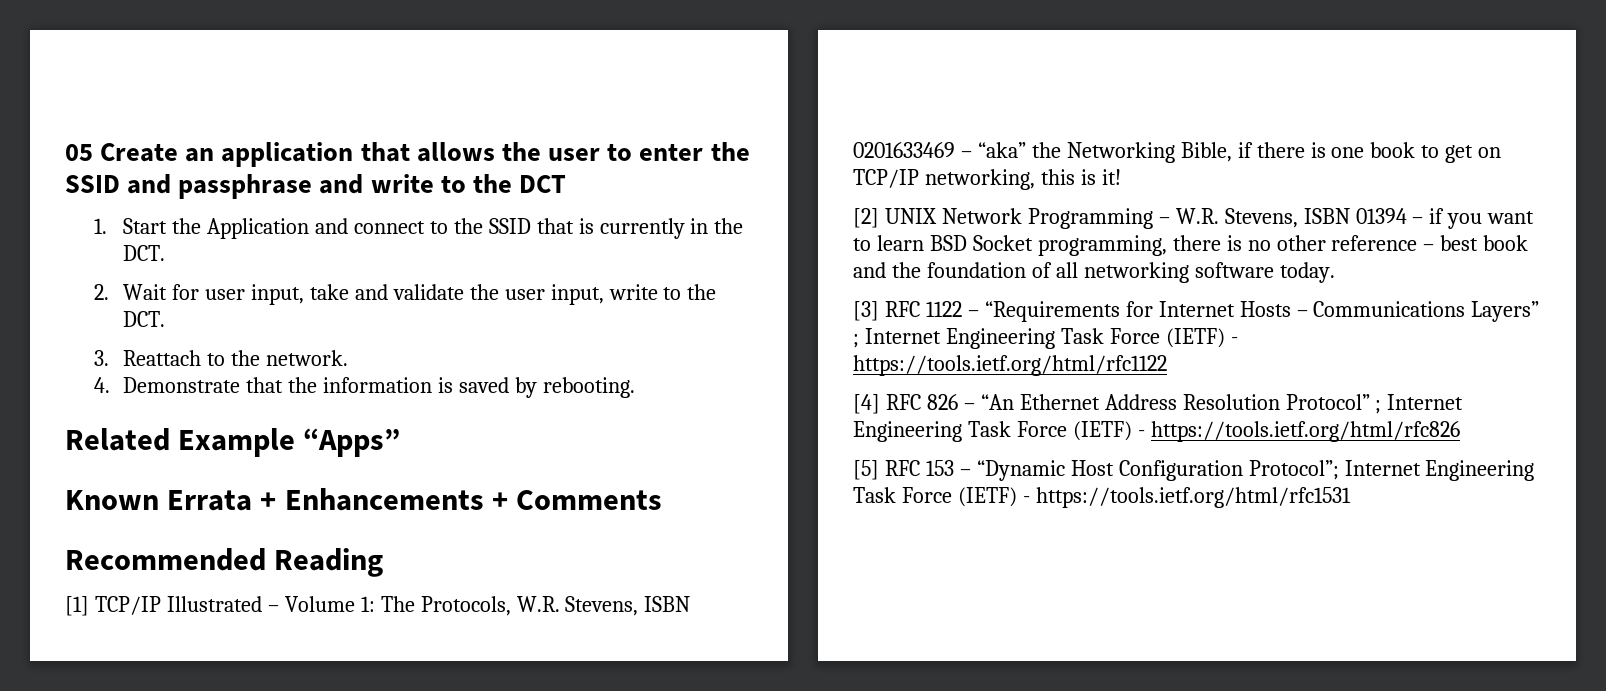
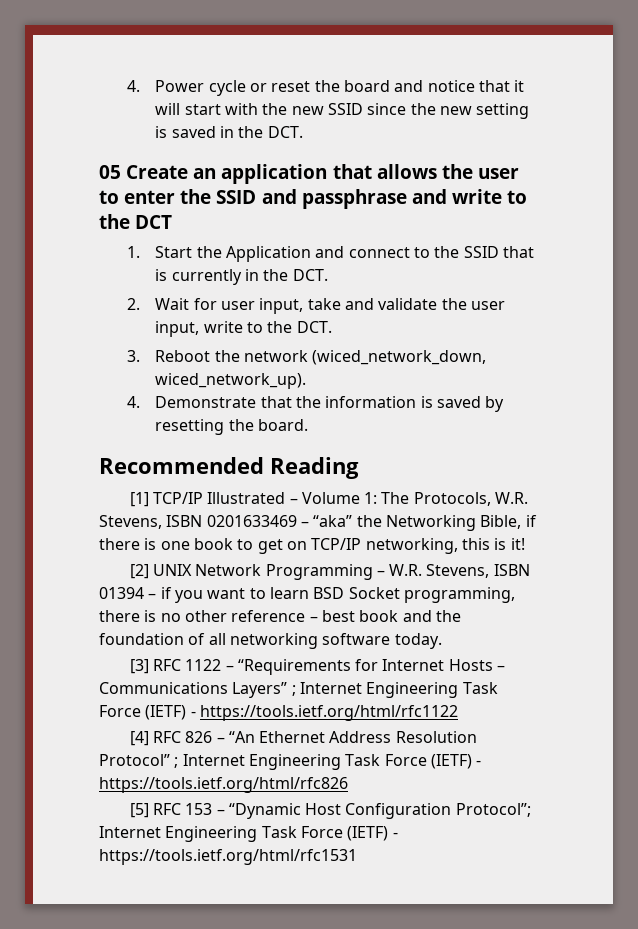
(65, 152) none -> [127,80,525,96] [155,103,530,119] [155,126,303,138] 4. Power cycle or reset the board and notice that it will start with the new SSID since the new setting is saved in the DCT. //
[123,350,348,366] Reattach to the network. -> [155,350,487,365] [155,373,307,389] Reboot the network (wiced_network_down, wiced_network_up).
[542,377,635,398] [65,428,401,457] [65,488,663,511] rebooting. // Related Example “Apps” // Known Errata + Enhancements + Comments -> [155,419,309,435] resetting the board.

